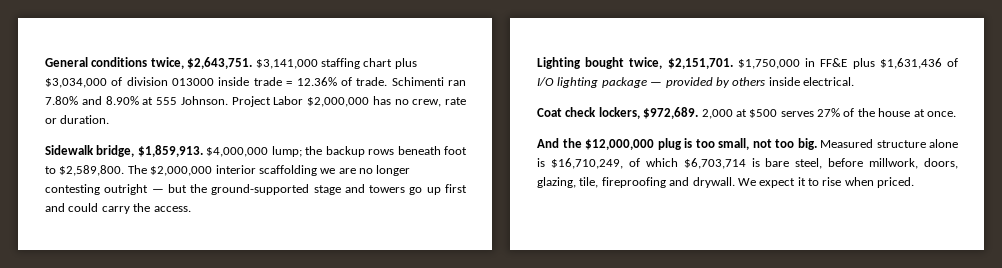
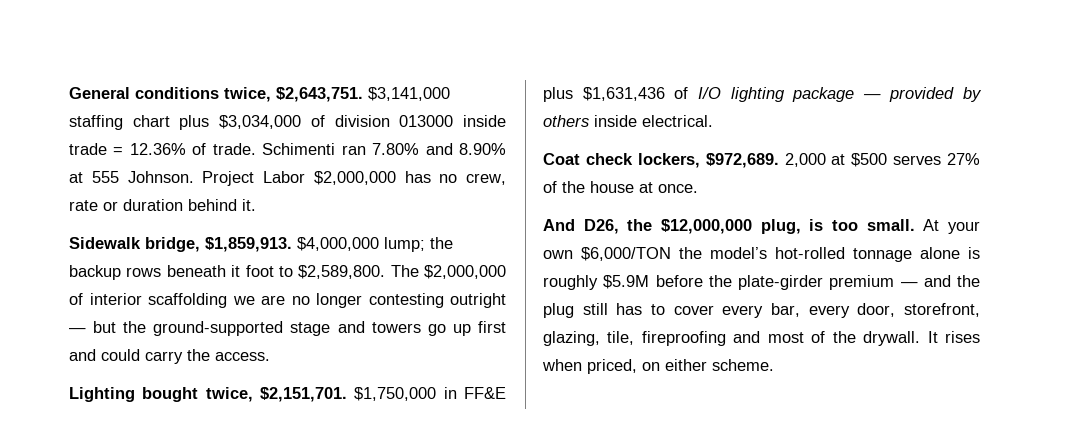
[60,115,110,124] duration. -> [123,199,256,211] duration behind it.
(441, 150) none -> [231,265,241,277] it
(213, 171) none -> [69,293,83,305] of
(559, 143) none -> [583,219,619,234] D26,
[657,138,682,150] plug -> [760,219,801,234] plug,
[718,138,958,150] [537,158,958,169] [537,177,915,188] small, not too big. Measured structure alone is $16,710,249, of which $6,703,714 is bare steel, before millwork, doors, glazing, tile, fireproofing and drywall. We expect it to rise when priced. -> [866,219,980,234] [543,247,980,262] [543,275,980,290] [543,303,980,318] [543,331,981,346] [542,359,774,374] small. At your own $6,000/TON the model’s hot-rolled tonnage alone is roughly $5.9M before the plate-girder premium — and the plug still has to cover every bar, every door, storefront, glazing, tile, fireproofing and most of the drywall. It rises when priced, on either scheme.

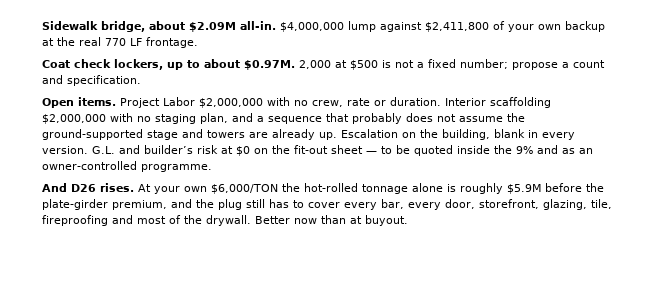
[69,87,450,102] [69,115,507,130] [69,143,507,155] [69,171,194,183] General conditions twice, $2,643,751. $3,141,000 staffing chart plus $3,034,000 of division 013000 inside trade = 12.36% of trade. Schimenti ran 7.80% and 8.90% at 555 Johnson. -> [42,21,605,32] [42,37,198,48] [42,59,605,70] [42,75,141,86] [42,97,116,108] Sidewalk bridge, about $2.09M all-in. $4,000,000 lump against $2,411,800 of your own backup at the real 770 LF frontage. // Coat check lockers, up to about $0.97M. 2,000 at $500 is not a fixed number; propose a count and specification. // Open items.
[404,171,431,183] has -> [267,97,290,106] with
[123,199,256,211] [69,237,453,252] [69,265,506,280] [69,293,506,308] [69,321,117,333] duration behind it. // Sidewalk bridge, $1,859,913. $4,000,000 lump; the backup rows beneath it foot to $2,589,800. The $2,000,000 of interior scaffolding we are no longer contesting outright — but -> [390,97,551,108] [42,113,503,124] duration. Interior scaffolding $2,000,000 with no staging plan, and a sequence that probably does not assume
[427,321,506,336] [69,349,270,364] [69,387,506,402] [543,87,982,102] [543,115,713,127] [543,153,980,168] [543,181,698,193] [543,219,915,234] go up first and could carry the access. // Lighting bought twice, $2,151,701. $1,750,000 in FF&E plus $1,631,436 of I/O lighting package — provided by others inside electrical. // Coat check lockers, $972,689. 2,000 at $500 serves 27% of the house at once. // And D26, the $12,000,000 plug, is too small. -> [249,129,575,140] [42,145,593,156] [42,161,212,172] [42,183,134,192] are already up. Escalation on the building, blank in every version. G.L. and builder’s risk at $0 on the fit-out sheet — to be quoted inside the 9% and as an owner-controlled programme. // And D26 rises.
[710,247,767,259] model’s -> (300, 187) none
[829,275,918,290] premium — -> [112,200,167,210] premium,
[927,331,981,343] [542,359,774,374] It rises when priced, on either scheme. -> [255,215,408,226] Better now than at buyout.

